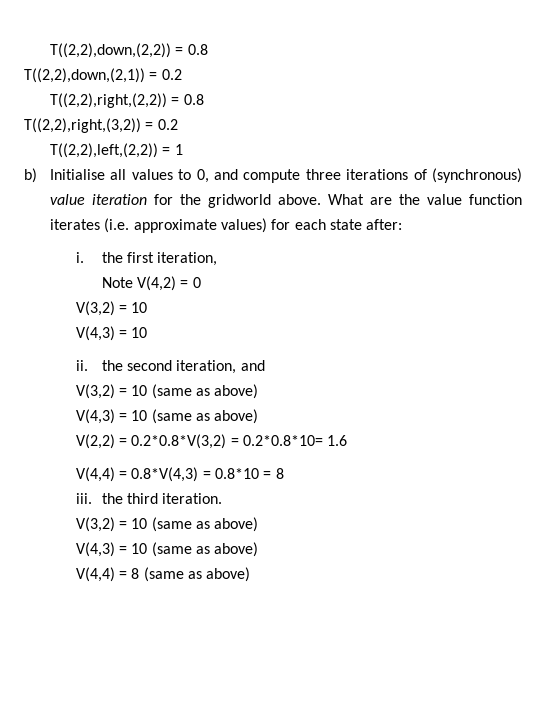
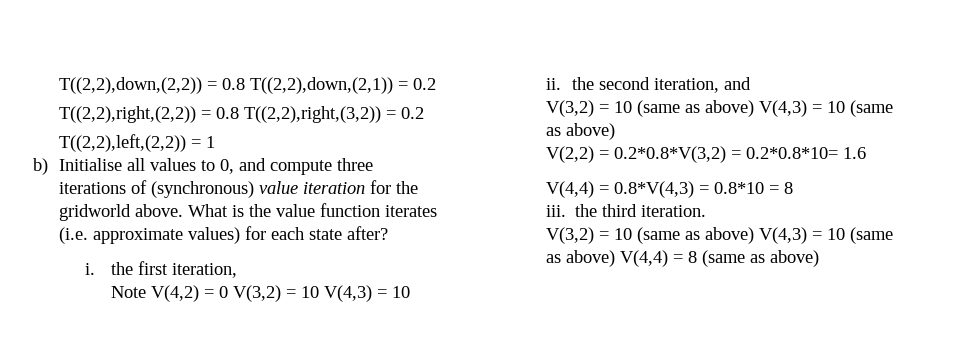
(208, 49) // -> (245, 84) none
(204, 99) // -> (239, 113) none
[369,197,392,205] are -> [231,205,244,217] is
[366,219,403,230] after: -> [346,226,388,240] after?
[75,301,148,316] // V(3,2) = 10 // -> [232,285,319,302] V(3,2) = 10
(259, 391) // -> (754, 108) none
[75,542,259,557] // V(4,3) = 10 (same as above) // -> [758,227,893,244] [545,250,615,267] V(4,3) = 10 (same as above)

